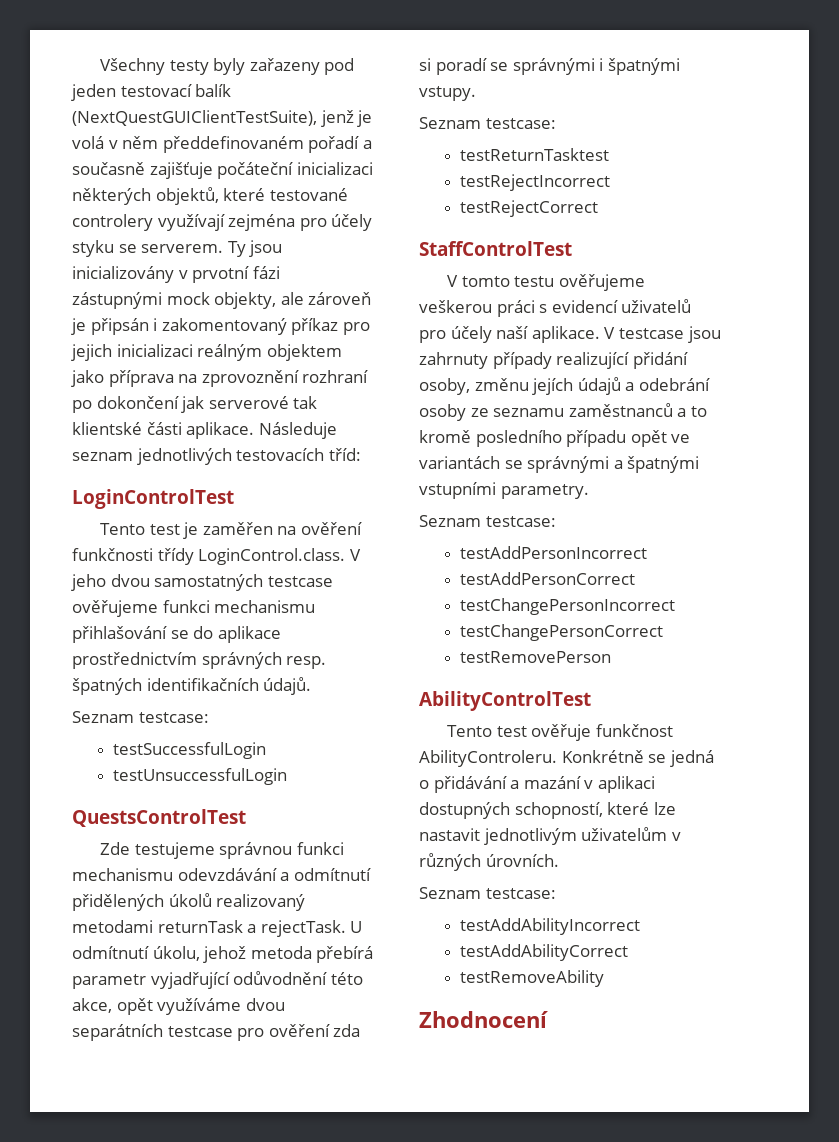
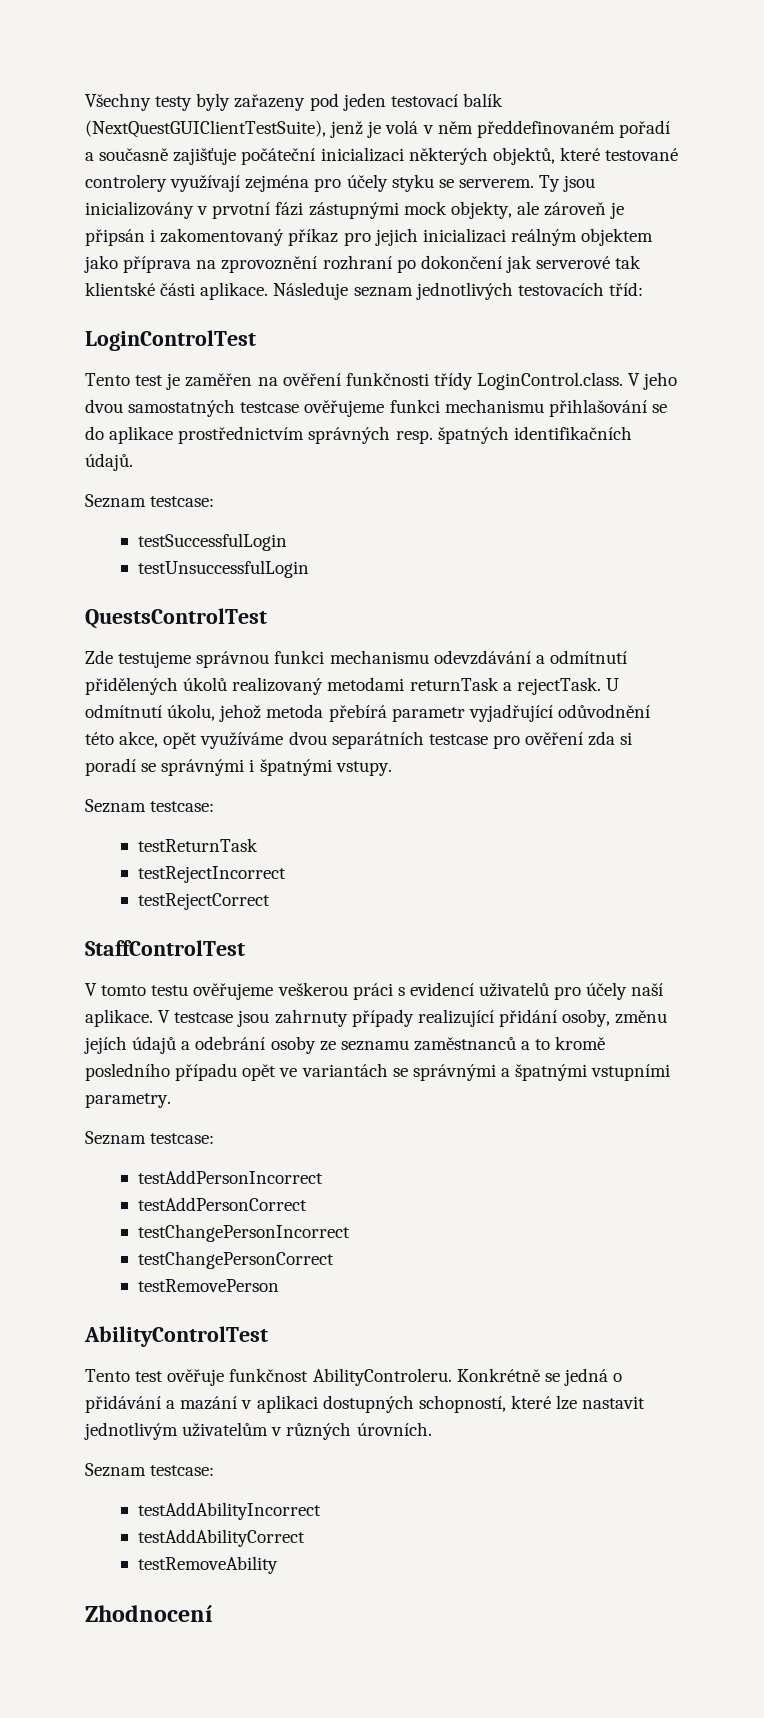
[460,148,610,161] testReturnTasktest -> [138,838,259,852] testReturnTask

